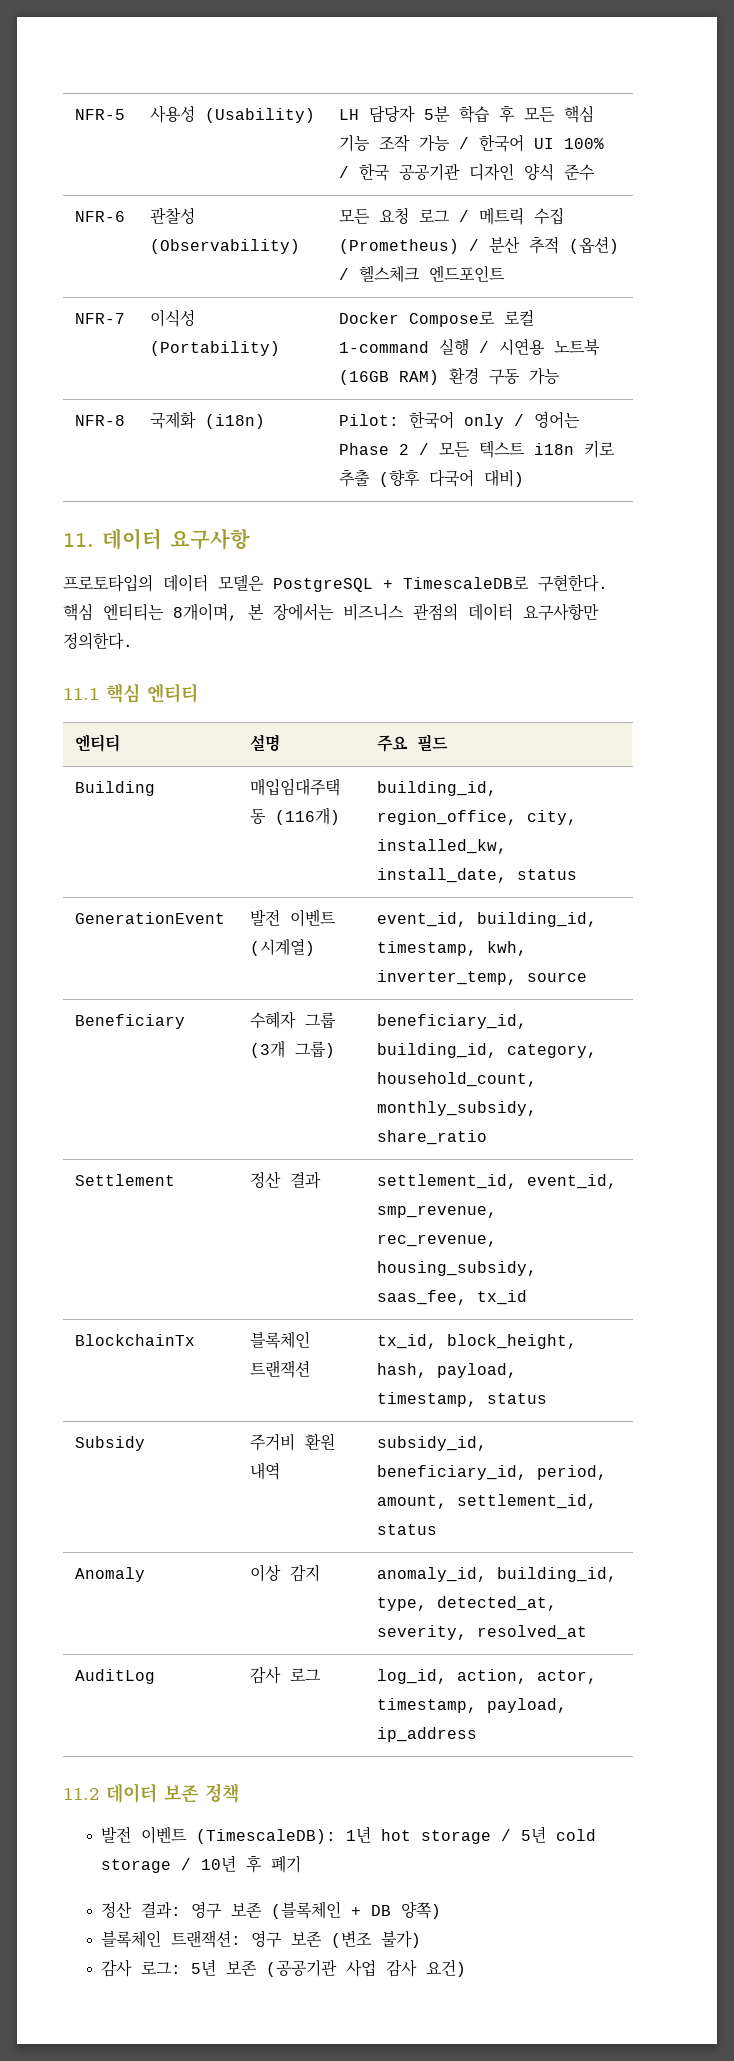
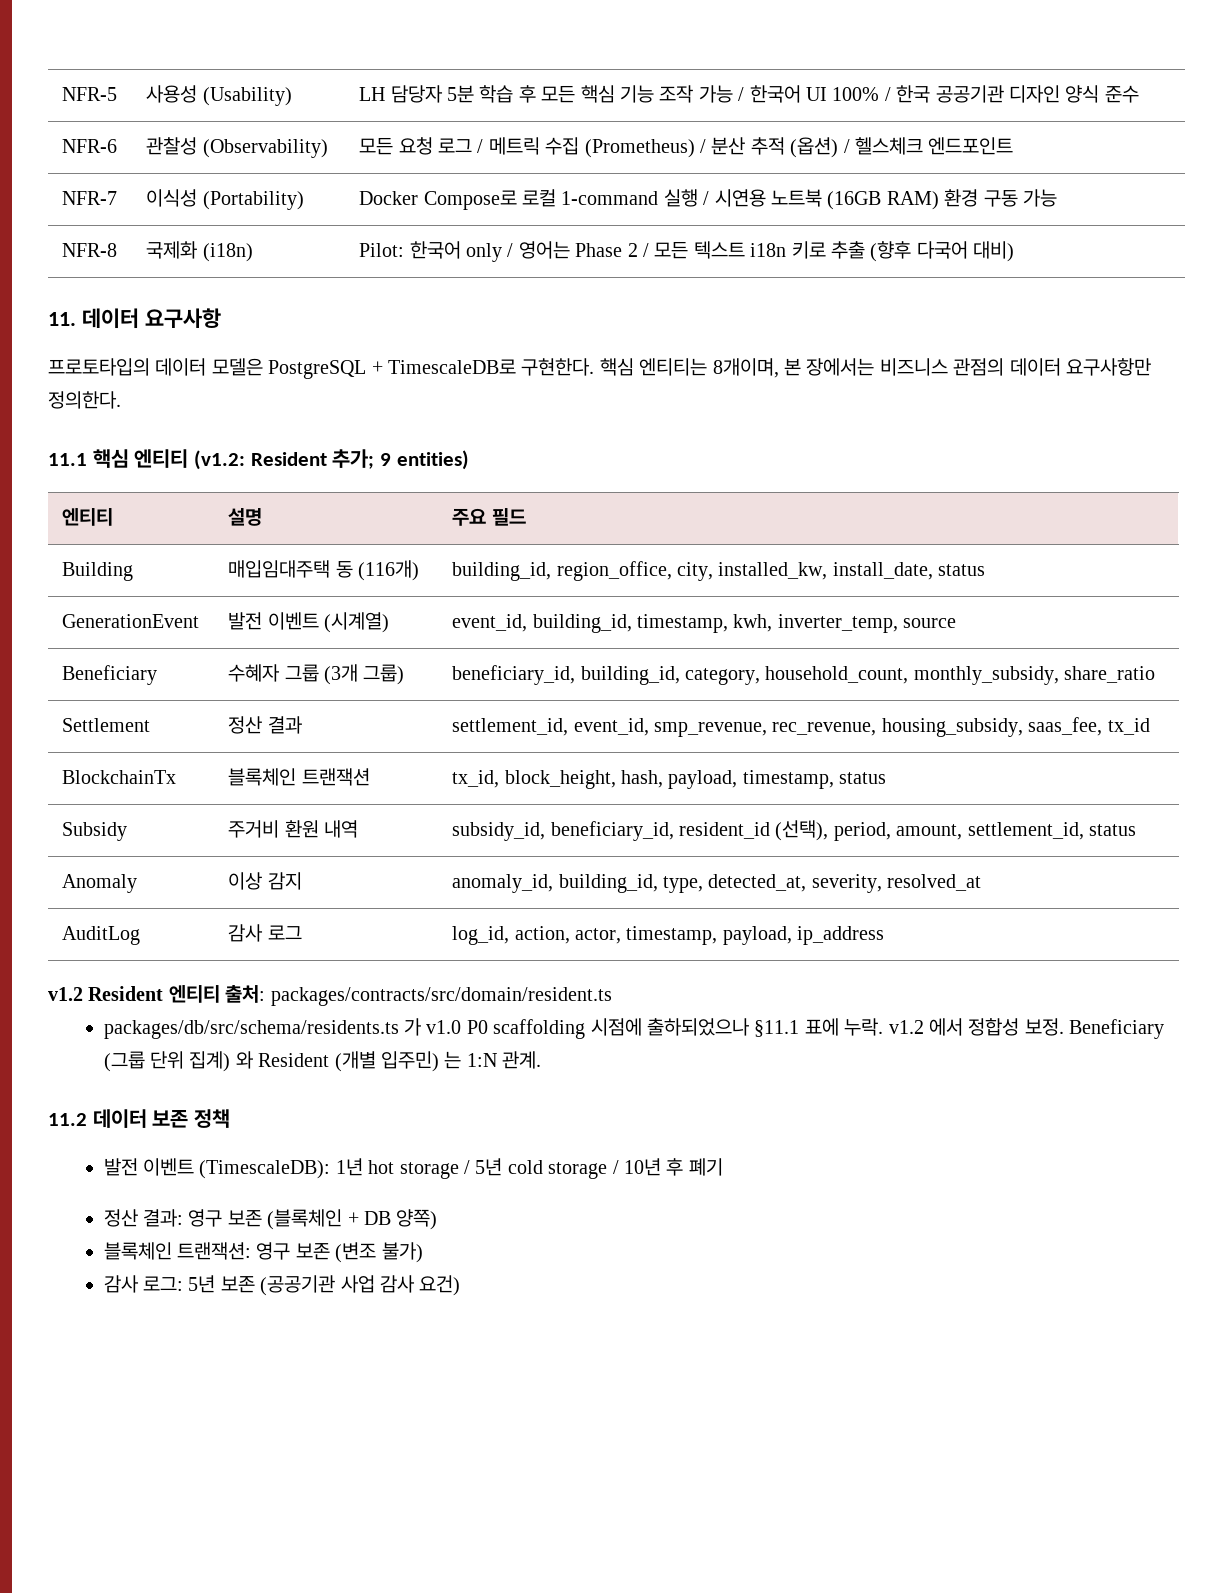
(198, 693) none -> [194,449,469,470] (v1.2: Resident 추가; 9 entities)
(528, 1472) none -> [679,820,829,841] resident_id (선택),
(478, 1734) none -> [48,985,612,1006] [103,1018,1165,1039] [103,1051,542,1072] // v1.2 Resident 엔티티 출처: packages/contracts/src/domain/resident.ts // packages/db/src/schema/residents.ts 가 v1.0 P0 scaffolding 시점에 출하되었으나 §11.1 표에 누락. v1.2 에서 정합성 보정. Beneficiary (그룹 단위 집계) 와 Resident (개별 입주민) 는 1:N 관계.

